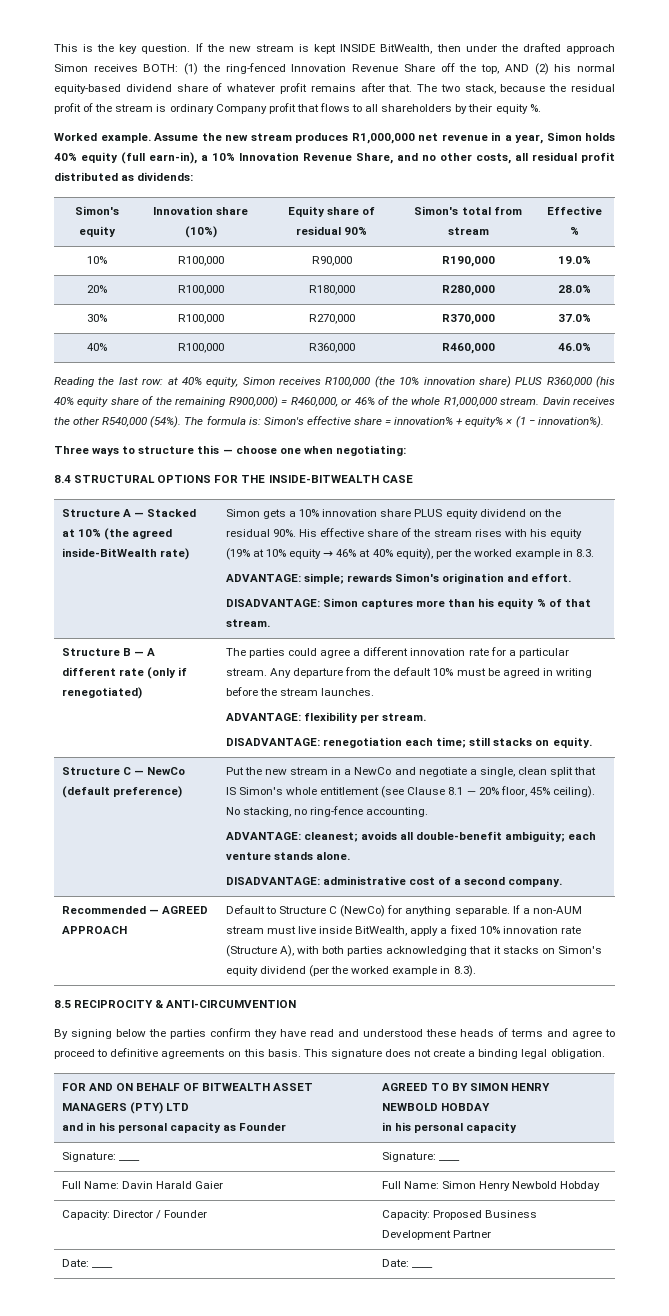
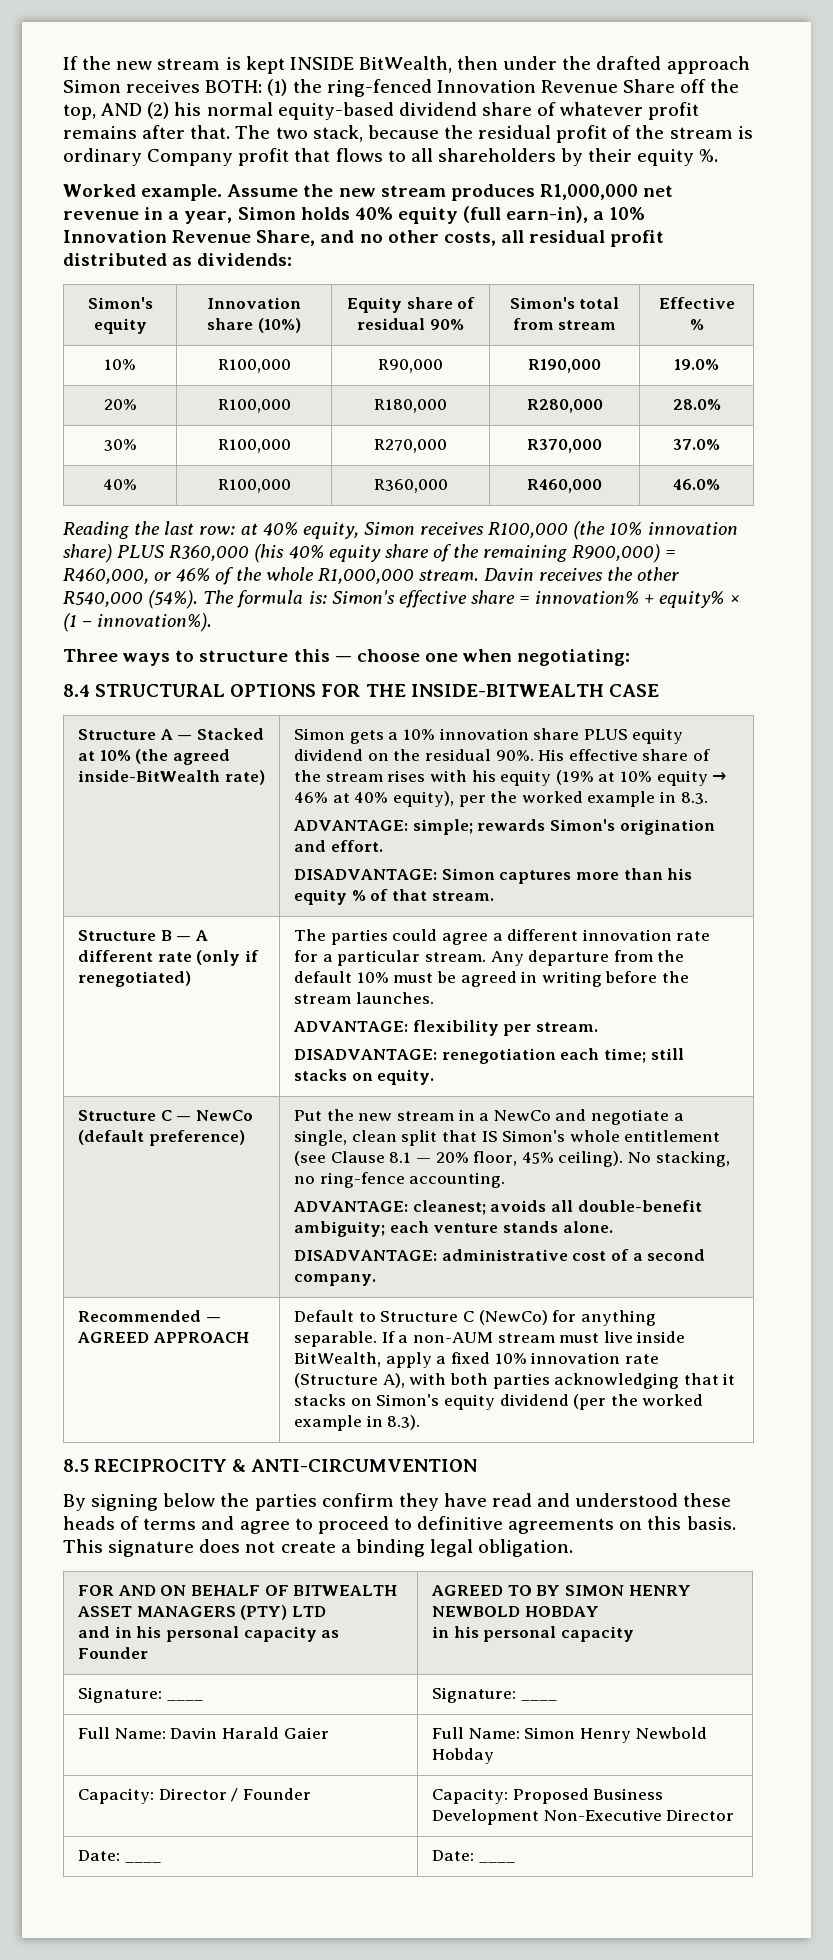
[54,44,191,54] This is the key question. -> (63, 63) none
[452,1230,491,1238] Partner -> [543,1809,735,1821] Non-Executive Director

